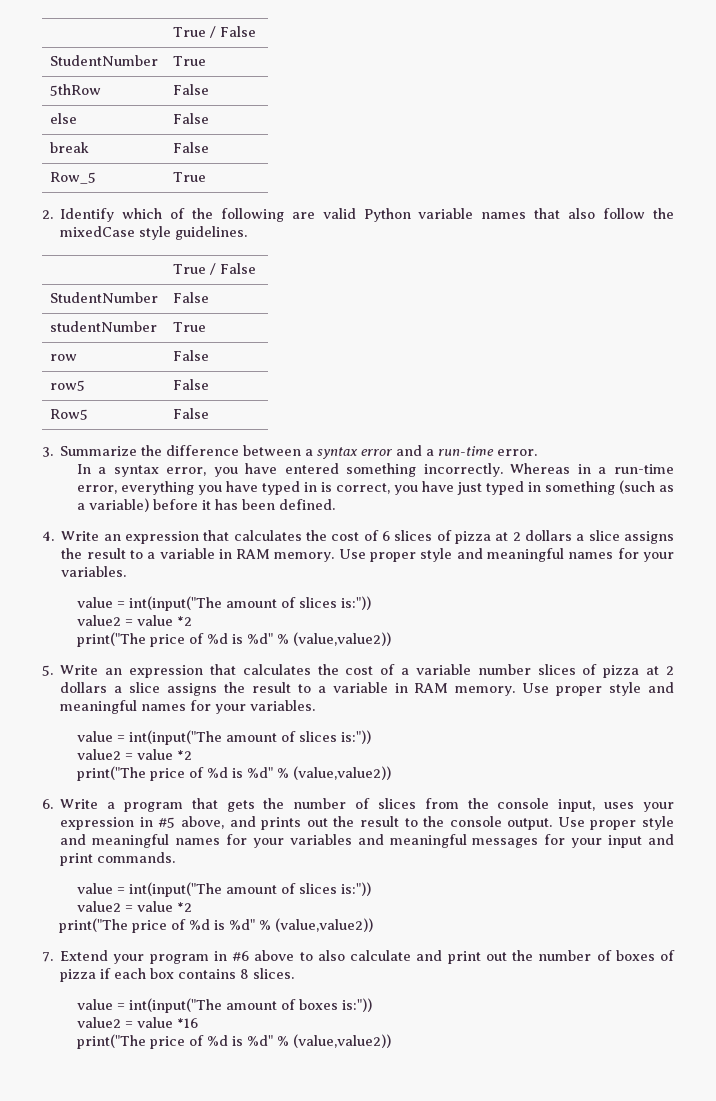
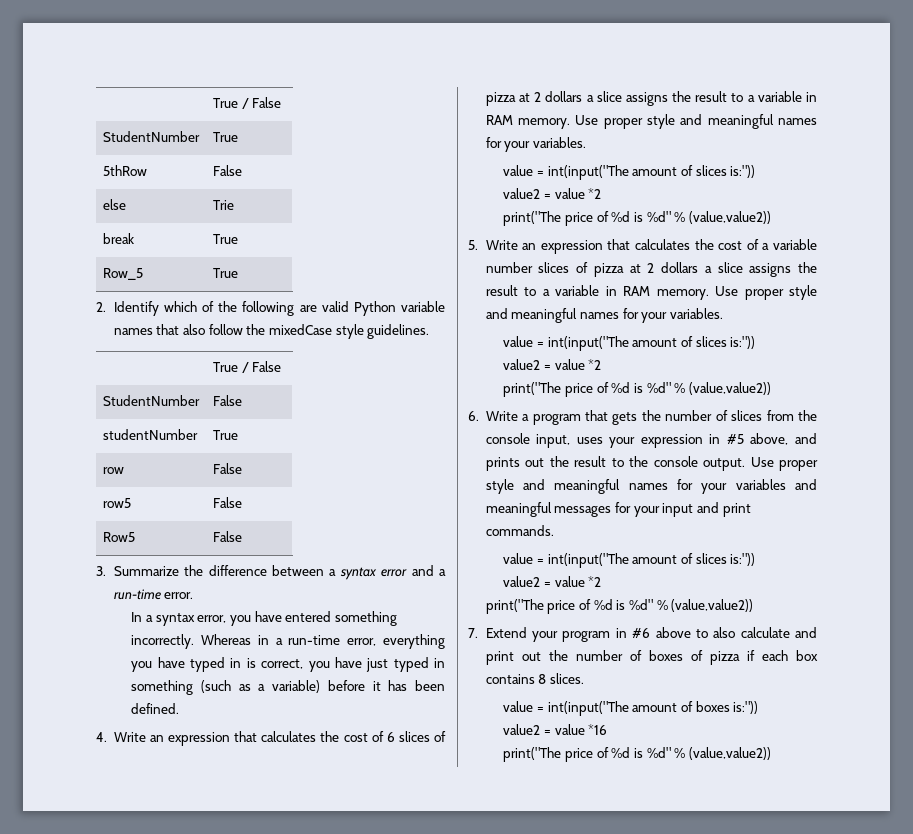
[172,113,209,124] False -> [212,200,234,210] Trie
[172,142,209,153] False -> [212,234,238,244] True

